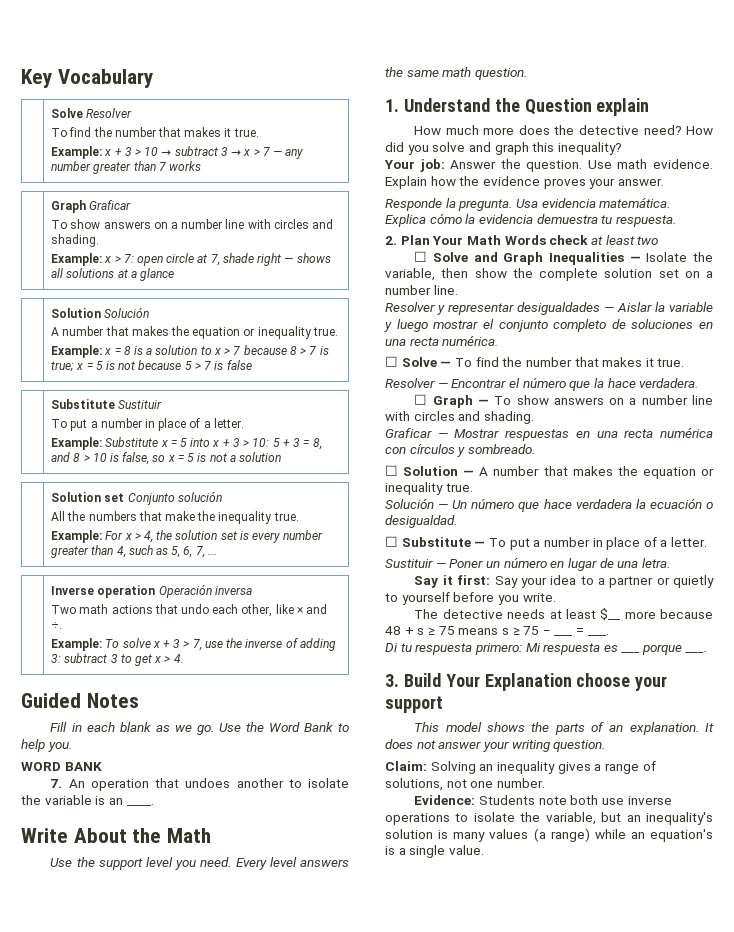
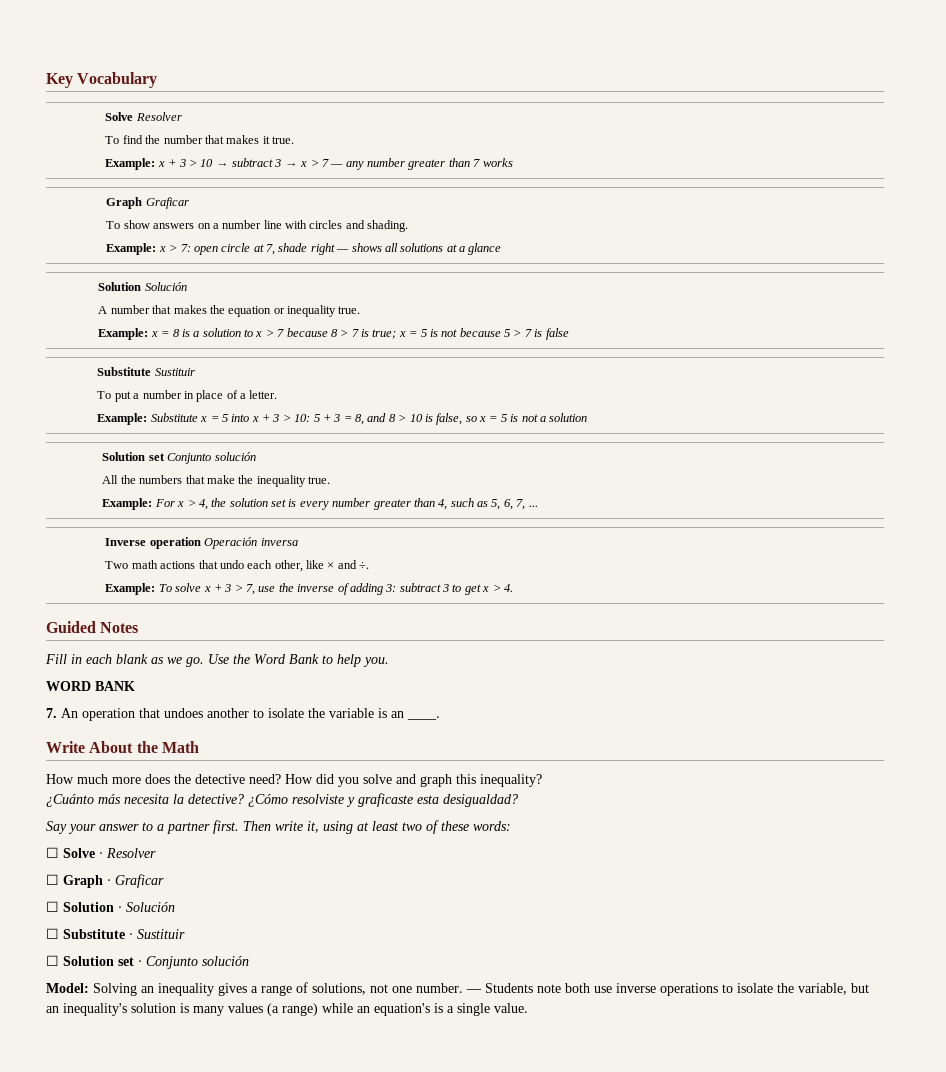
[50,857,349,870] [385,67,527,80] [385,98,650,116] // Use the support level you need. Every level answers the same math question. // 1. Understand the Question explain -> (199, 747) none
[384,159,713,172] [385,176,664,189] [385,197,671,211] [385,213,676,227] [385,235,589,245] Your job: Answer the question. Use math evidence. Explain how the evidence proves your answer. // Responde la pregunta. Usa evidencia matemática. Explica cómo la evidencia demuestra tu respuesta. // 2. Plan Your Math Words check -> [46,793,518,807] [46,820,353,834] ¿Cuánto más necesita la detective? ¿Cómo resolviste y graficaste esta desigualdad? // Say your answer to a partner first. Then write it, using
[414,251,713,265] [385,268,713,281] [385,285,458,295] [385,302,713,315] [384,319,713,332] [385,335,499,346] [385,356,685,367] [385,378,699,391] [414,394,713,408] [385,411,534,424] [385,427,713,441] [385,444,535,457] [385,465,714,479] [385,482,473,495] [385,498,713,512] [385,515,457,528] [385,536,708,550] [385,558,670,571] [414,575,714,588] [385,592,556,605] [414,608,713,620] [385,626,551,635] [554,635,574,636] [576,628,609,636] [385,643,618,655] [620,644,707,655] [385,673,668,691] [385,696,443,713] [414,722,714,735] [385,739,606,752] [385,761,427,771] // ☐ Solve and Graph Inequalities — Isolate the variable, then show the complete solution set on a number line. // Resolver y representar desigualdades — Aislar la variable y luego mostrar el conjunto completo de soluciones en una recta numérica. // ☐ Solve — To find the number that makes it true. // Resolver — Encontrar el número que la hace verdadera. // ☐ Graph — To show answers on a number line with circles and shading. // Graficar — Mostrar respuestas en una recta numérica con círculos y sombreado. // ☐ Solution — A number that makes the equation or inequality true. // Solución — Un número que hace verdadera la ecuación o desigualdad. // ☐ Substitute — To put a number in place of a letter. // Sustituir — Poner un número en lugar de una letra. // Say it first: Say your idea to a partner or quietly to yourself before you write. // The detective needs at least $__ more because 48 + s ≥ 75 means s ≥ 75 − ___ = ___. // Di tu respuesta primero: Mi respuesta es ___ porque ___. // 3. Build Your Explanation choose your support // This model shows the parts of an explanation. It does not answer your writing question. // Claim: -> [426,820,511,834] [46,847,156,858] [46,874,164,888] [46,901,175,912] [46,928,185,939] [46,955,249,969] [46,983,89,993] of these words: // ☐ Solve · Resolver // ☐ Graph · Graficar // ☐ Solution · Solución // ☐ Substitute · Sustituir // ☐ Solution set · Conjunto solución // Model:
[414,795,476,805] // Evidence: -> [466,989,482,993] —

